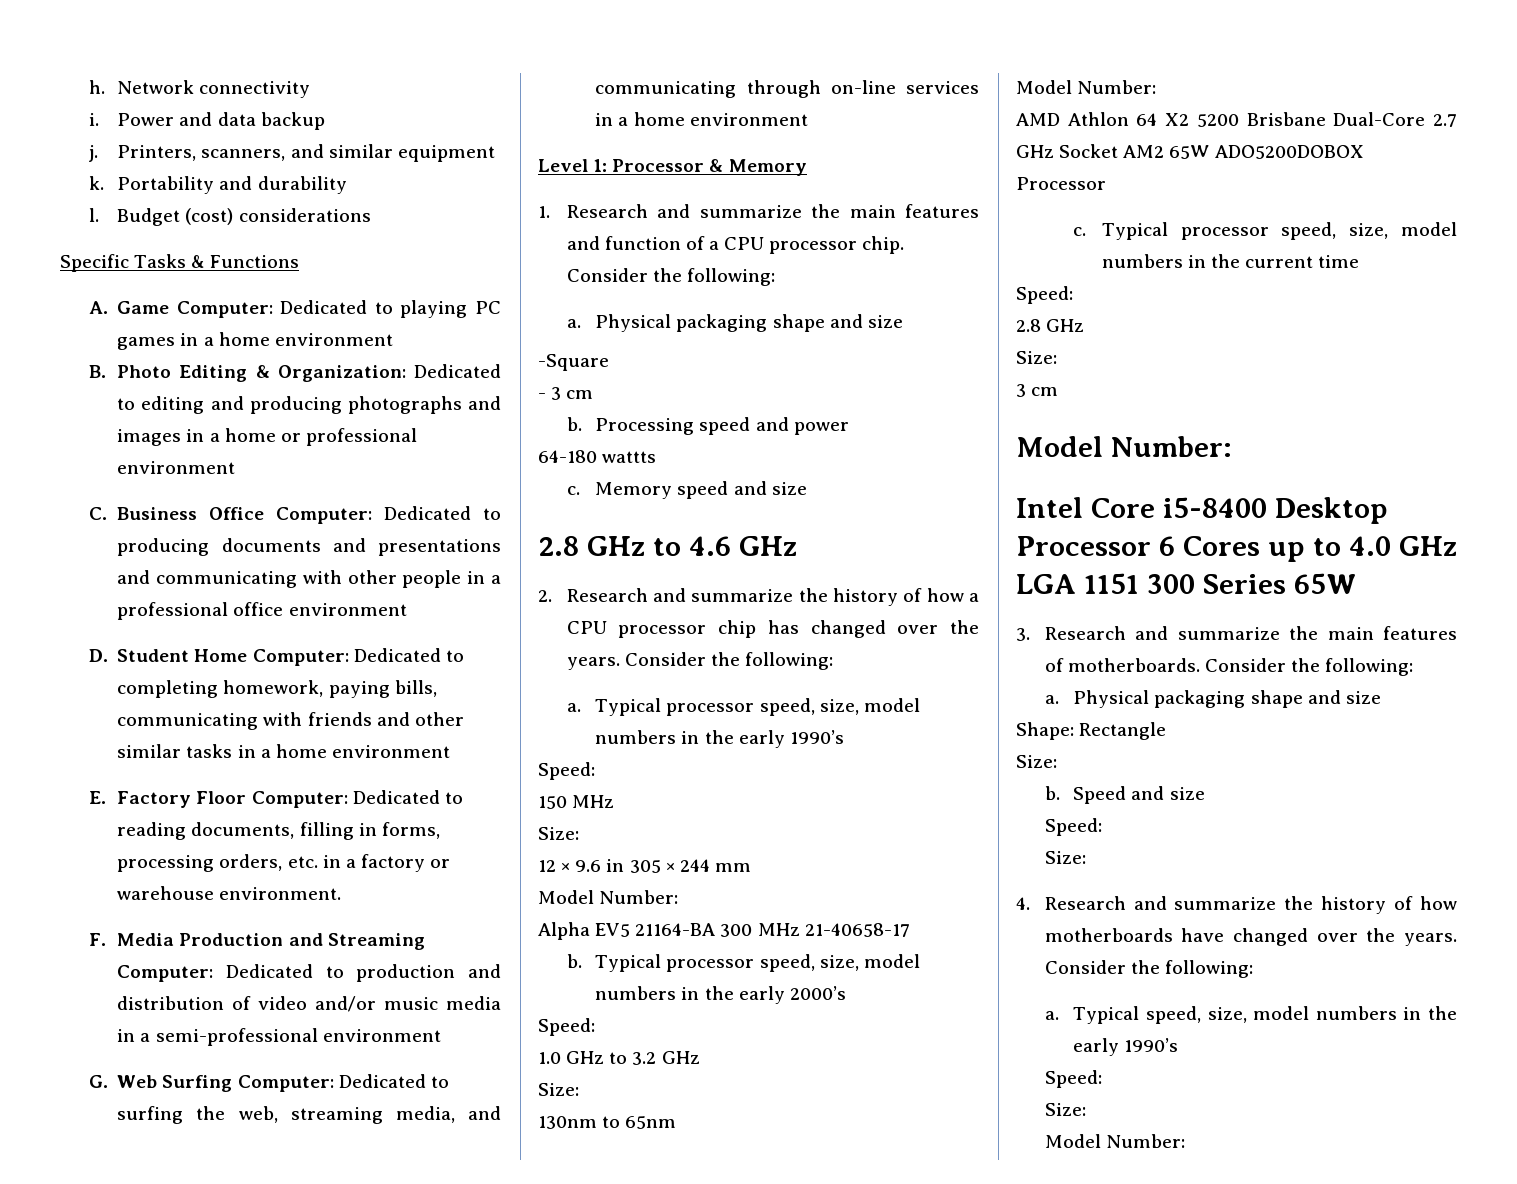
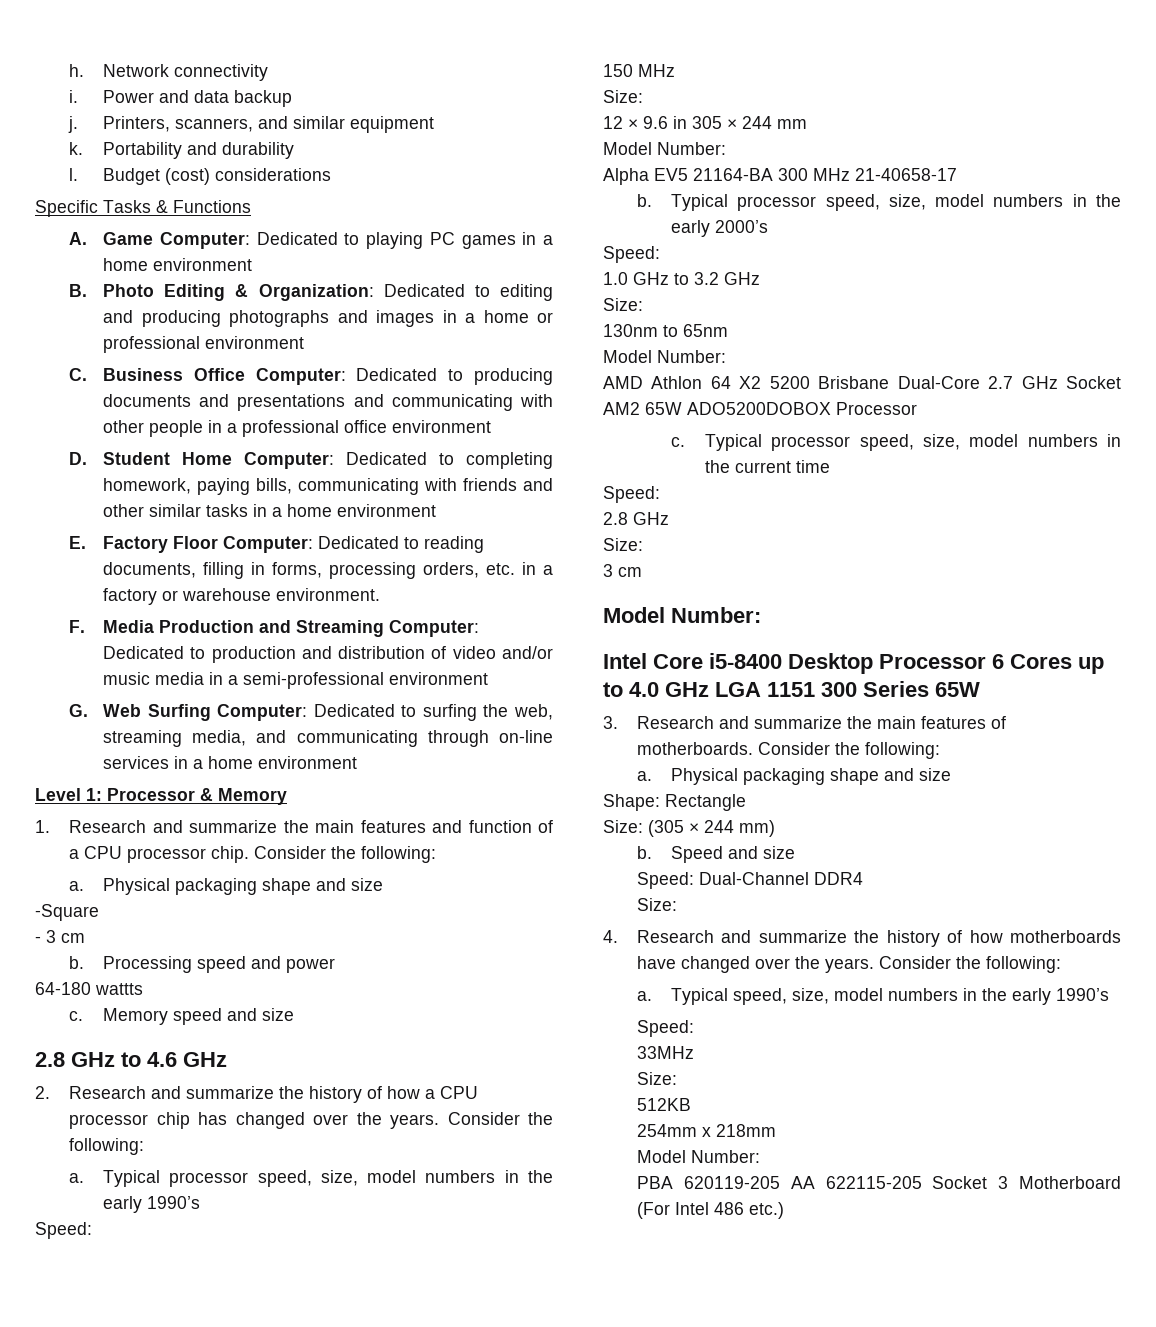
(1057, 761) none -> [648,820,775,837] (305 × 244 mm)
(1102, 827) none -> [699,872,864,885] Dual-Channel DDR4
[1044,1103,1086,1116] [1044,1134,1185,1148] // Size: // Model Number: -> [637,1046,695,1059] [637,1072,678,1085] [637,1098,692,1111] [637,1124,777,1137] [637,1150,761,1163] [637,1176,1121,1189] [637,1202,785,1219] // 33MHz // Size: // 512KB // 254mm x 218mm // Model Number: // PBA 620119-205 AA 622115-205 Socket 3 Motherboard (For Intel 486 etc.)

